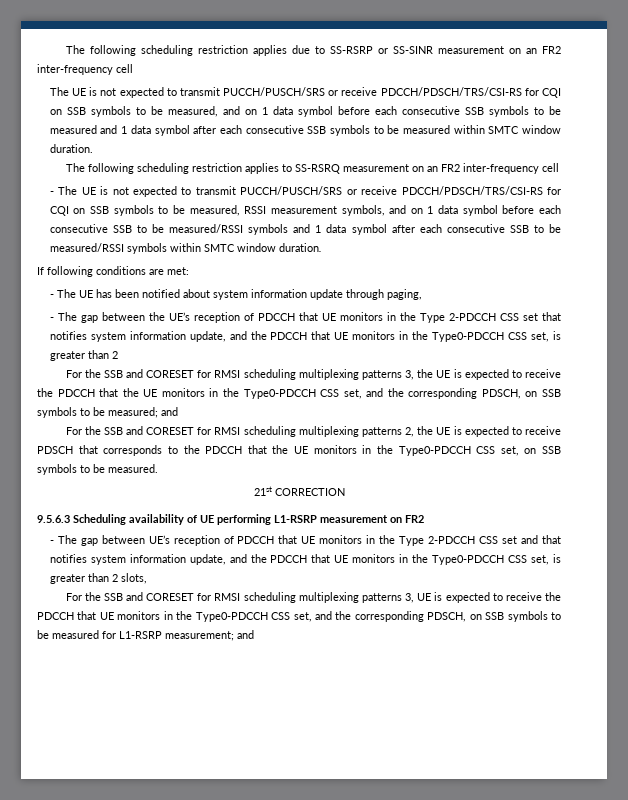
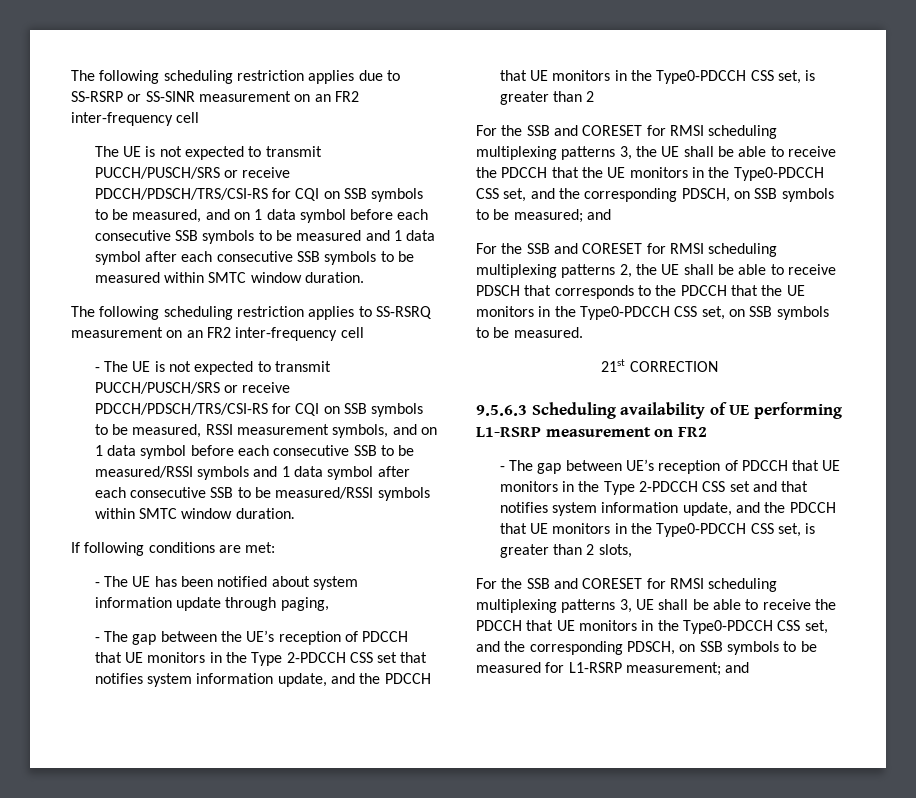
[453,369,509,380] is expected -> [683,146,767,157] shall be able
[453,426,509,437] is expected -> [683,264,767,275] shall be able
[434,592,490,603] is expected -> [658,599,741,610] shall be able

